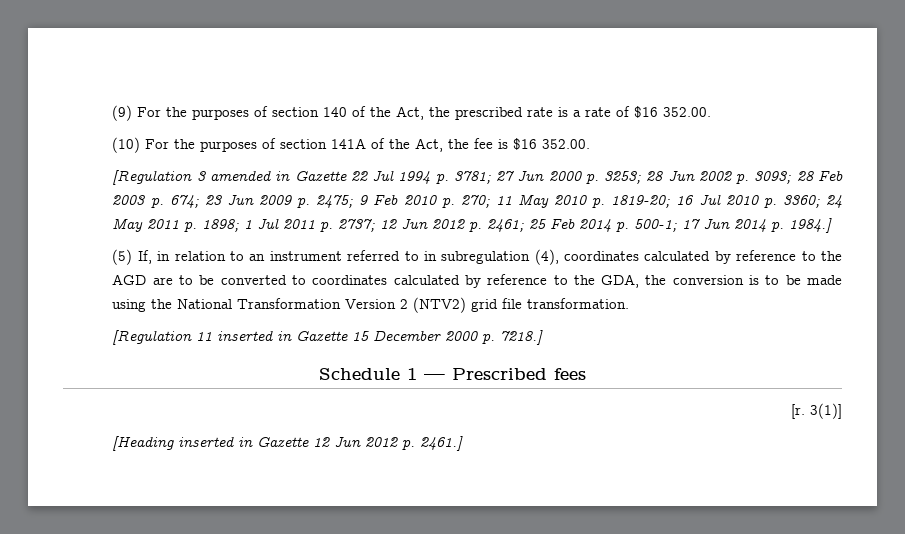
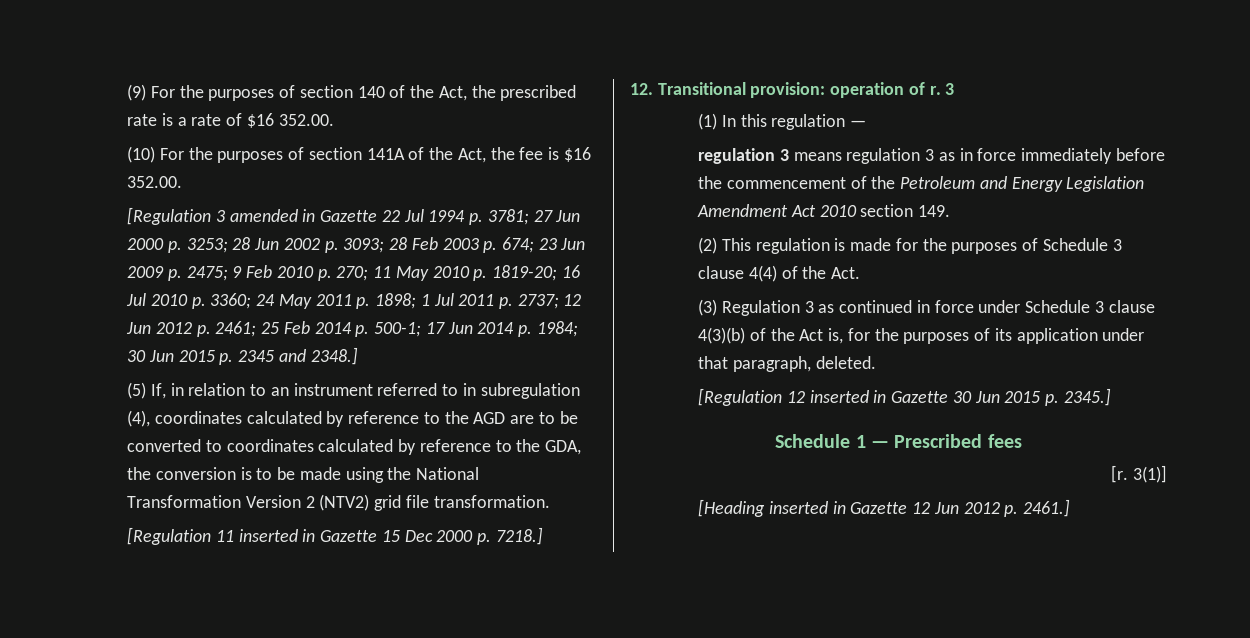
[789,218,833,233] 1984.] -> [536,321,578,337] [127,347,358,365] 1984; 30 Jun 2015 p. 2345 and 2348.]
[373,330,442,341] December -> [404,530,433,542] Dec
(544, 337) none -> [630,82,955,98] [698,113,867,130] [698,148,1165,164] [698,176,1145,192] [697,204,951,217] [698,237,1122,254] [698,265,861,282] [698,299,1155,316] [698,327,1145,344] [698,356,876,372] [698,388,1111,406] // 12. Transitional provision: operation of r. 3 // (1) In this regulation — // regulation 3 means regulation 3 as in force immediately before the commencement of the Petroleum and Energy Legislation Amendment Act 2010 section 149. // (2) This regulation is made for the purposes of Schedule 3 clause 4(4) of the Act. // (3) Regulation 3 as continued in force under Schedule 3 clause 4(3)(b) of the Act is, for the purposes of its application under that paragraph, deleted. // [Regulation 12 inserted in Gazette 30 Jun 2015 p. 2345.]

